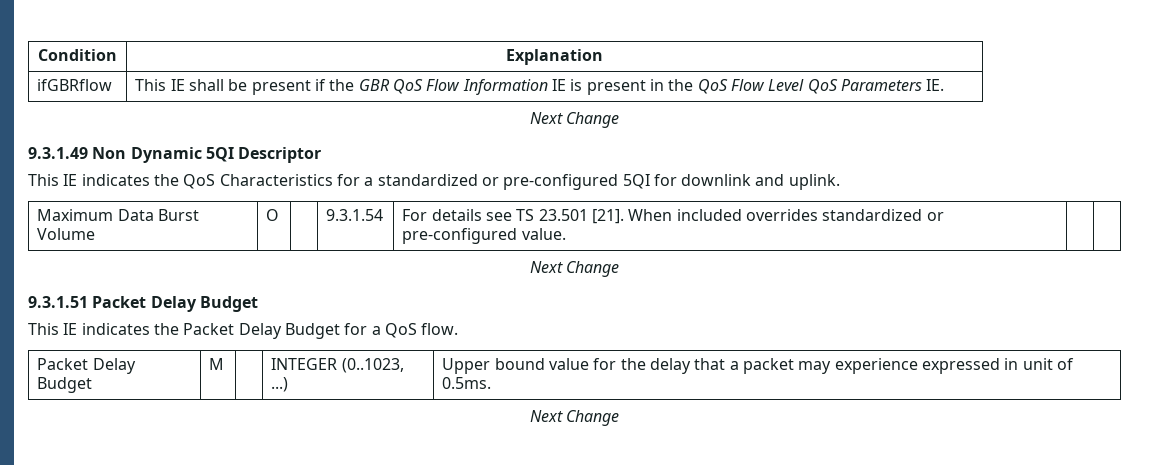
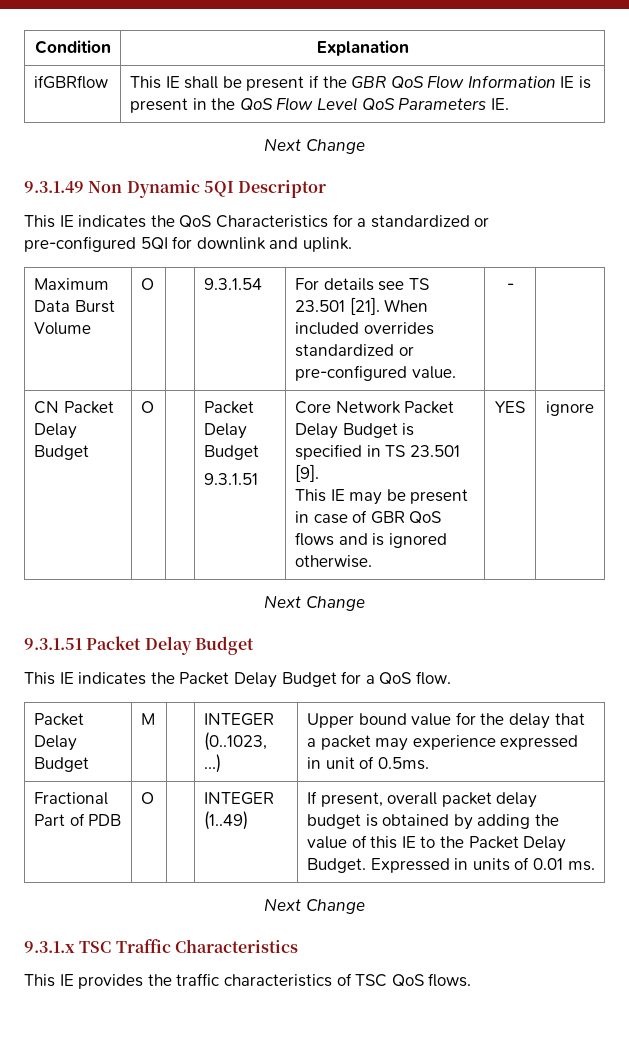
(566, 234) | -> [506,283,514,290] [33,401,114,414] [33,423,77,439] [33,445,89,460] [140,401,154,413] [203,401,254,414] [203,423,247,439] [203,445,259,460] [203,473,258,485] [294,401,455,414] [294,423,415,439] [294,444,460,460] [294,464,319,482] [294,489,469,505] [294,510,442,524] [294,532,447,548] [294,555,372,568] [495,401,525,413] [546,401,594,416] - | // CN Packet Delay Budget | O | | Packet Delay Budget // 9.3.1.51 | Core Network Packet Delay Budget is specified in TS 23.501 [9]. // This IE may be present in case of GBR QoS flows and is ignored otherwise. | YES | ignore
[529,410,620,426] // Next Change -> [33,792,108,805] [33,813,122,826] [140,792,154,804] [203,792,274,805] [203,811,248,830] [306,791,538,808] [306,814,559,830] [306,835,567,852] [306,857,595,873] [264,898,365,914] [24,939,298,953] [24,973,472,989] // Fractional Part of PDB | O | | INTEGER (1..49) | If present, overall packet delay budget is obtained by adding the value of this IE to the Packet Delay Budget. Expressed in units of 0.01 ms. // Next Change // 9.3.1.x TSC Traffic Characteristics // This IE provides the traffic characteristics of TSC QoS flows.

